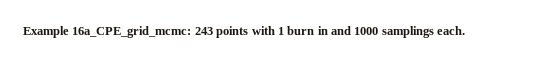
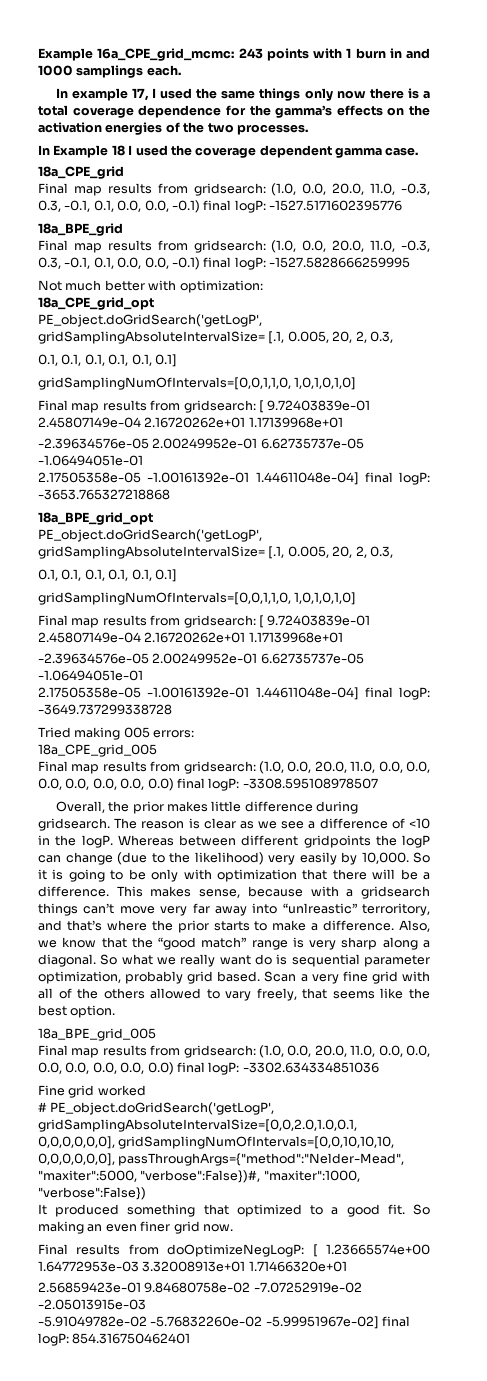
(466, 30) none -> [55,88,430,101] [38,105,430,118] [38,122,308,135] [38,145,419,158] [38,166,124,179] [38,183,431,196] [38,200,402,213] [38,223,123,236] [38,240,431,253] [38,257,410,270] [38,280,263,293] [38,297,154,310] [38,314,262,327] [38,331,393,344] [38,354,177,367] [38,377,357,390] [38,400,371,413] [38,417,343,428] [38,438,364,449] [38,455,143,466] [38,472,430,485] [38,489,170,500] [38,512,153,525] [38,529,262,542] [38,546,393,559] [38,569,177,582] [38,592,357,605] [38,615,371,628] [38,632,343,643] [38,653,364,664] [38,670,143,681] [38,687,430,700] [38,704,172,715] [38,727,195,740] [38,744,157,757] [38,761,430,774] [38,778,378,791] [55,801,359,814] [38,818,431,831] [38,835,430,848] [38,852,430,865] [38,869,431,882] [38,886,431,899] [38,903,430,916] [38,920,430,933] [38,937,430,950] [38,954,431,967] [38,971,430,984] [38,988,430,1001] [38,1005,116,1018] [38,1028,156,1041] [38,1045,430,1058] [38,1062,379,1075] [38,1085,146,1098] [38,1102,275,1115] [38,1119,357,1132] [38,1136,395,1149] [38,1153,405,1166] [38,1170,360,1183] [38,1187,146,1200] [38,1204,431,1217] [38,1221,233,1234] [38,1244,430,1257] [38,1261,347,1272] [38,1282,362,1293] [38,1299,146,1310] [38,1316,411,1329] [38,1333,191,1346] // In example 17, I used the same things only now there is a total coverage dependence for the gamma’s effects on the activation energies of the two processes. // In Example 18 I used the coverage dependent gamma case. // 18a_CPE_grid // Final map results from gridsearch: (1.0, 0.0, 20.0, 11.0, -0.3, 0.3, -0.1, 0.1, 0.0, 0.0, -0.1) final logP: -1527.5171602395776 // 18a_BPE_grid // Final map results from gridsearch: (1.0, 0.0, 20.0, 11.0, -0.3, 0.3, -0.1, 0.1, 0.0, 0.0, -0.1) final logP: -1527.5828666259995 // Not much better with optimization: // 18a_CPE_grid_opt // PE_object.doGridSearch('getLogP', gridSamplingAbsoluteIntervalSize= [.1, 0.005, 20, 2, 0.3, // 0.1, 0.1, 0.1, 0.1, 0.1, 0.1] // gridSamplingNumOfIntervals=[0,0,1,1,0, 1,0,1,0,1,0] // Final map results from gridsearch: [ 9.72403839e-01 2.45807149e-04 2.16720262e+01 1.17139968e+01 // -2.39634576e-05 2.00249952e-01 6.62735737e-05 -1.06494051e-01 // 2.17505358e-05 -1.00161392e-01 1.44611048e-04] final logP: -3653.765327218868 // 18a_BPE_grid_opt // PE_object.doGridSearch('getLogP', gridSamplingAbsoluteIntervalSize= [.1, 0.005, 20, 2, 0.3, // 0.1, 0.1, 0.1, 0.1, 0.1, 0.1] // gridSamplingNumOfIntervals=[0,0,1,1,0, 1,0,1,0,1,0] // Final map results from gridsearch: [ 9.72403839e-01 2.45807149e-04 2.16720262e+01 1.17139968e+01 // -2.39634576e-05 2.00249952e-01 6.62735737e-05 -1.06494051e-01 // 2.17505358e-05 -1.00161392e-01 1.44611048e-04] final logP: -3649.737299338728 // Tried making 005 errors: // 18a_CPE_grid_005 // Final map results from gridsearch: (1.0, 0.0, 20.0, 11.0, 0.0, 0.0, 0.0, 0.0, 0.0, 0.0, 0.0) final logP: -3308.595108978507 // Overall, the prior makes little difference during gridsearch. The reason is clear as we see a difference of <10 in the logP. Whereas between different gridpoints the logP can change (due to the likelihood) very easily by 10,000. So it is going to be only with optimization that there will be a difference. This makes sense, because with a gridsearch things can’t move very far away into “unlreastic” terroritory, and that’s where the prior starts to make a difference. Also, we know that the “good match” range is very sharp along a diagonal. So what we really want do is sequential parameter optimization, probably grid based. Scan a very fine grid with all of the others allowed to vary freely, that seems like the best option. // 18a_BPE_grid_005 // Final map results from gridsearch: (1.0, 0.0, 20.0, 11.0, 0.0, 0.0, 0.0, 0.0, 0.0, 0.0, 0.0) final logP: -3302.634334851036 // Fine grid worked // # PE_object.doGridSearch('getLogP', gridSamplingAbsoluteIntervalSize=[0,0,2.0,1.0,0.1, 0,0,0,0,0,0], gridSamplingNumOfIntervals=[0,0,10,10,10, 0,0,0,0,0,0], passThroughArgs={"method":"Nelder-Mead", "maxiter":5000, "verbose":False})#, "maxiter":1000, "verbose":False}) // It produced something that optimized to a good fit. So making an even finer grid now. // Final results from doOptimizeNegLogP: [ 1.23665574e+00 1.64772953e-03 3.32008913e+01 1.71466320e+01 // 2.56859423e-01 9.84680758e-02 -7.07252919e-02 -2.05013915e-03 // -5.91049782e-02 -5.76832260e-02 -5.99951967e-02] final logP: 854.316750462401

